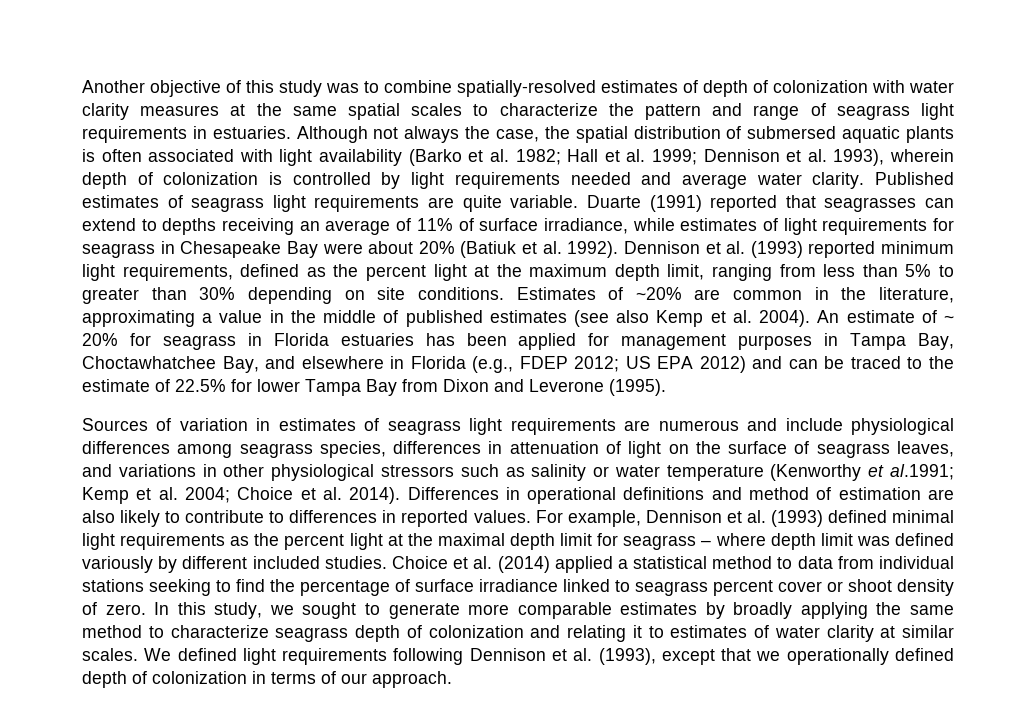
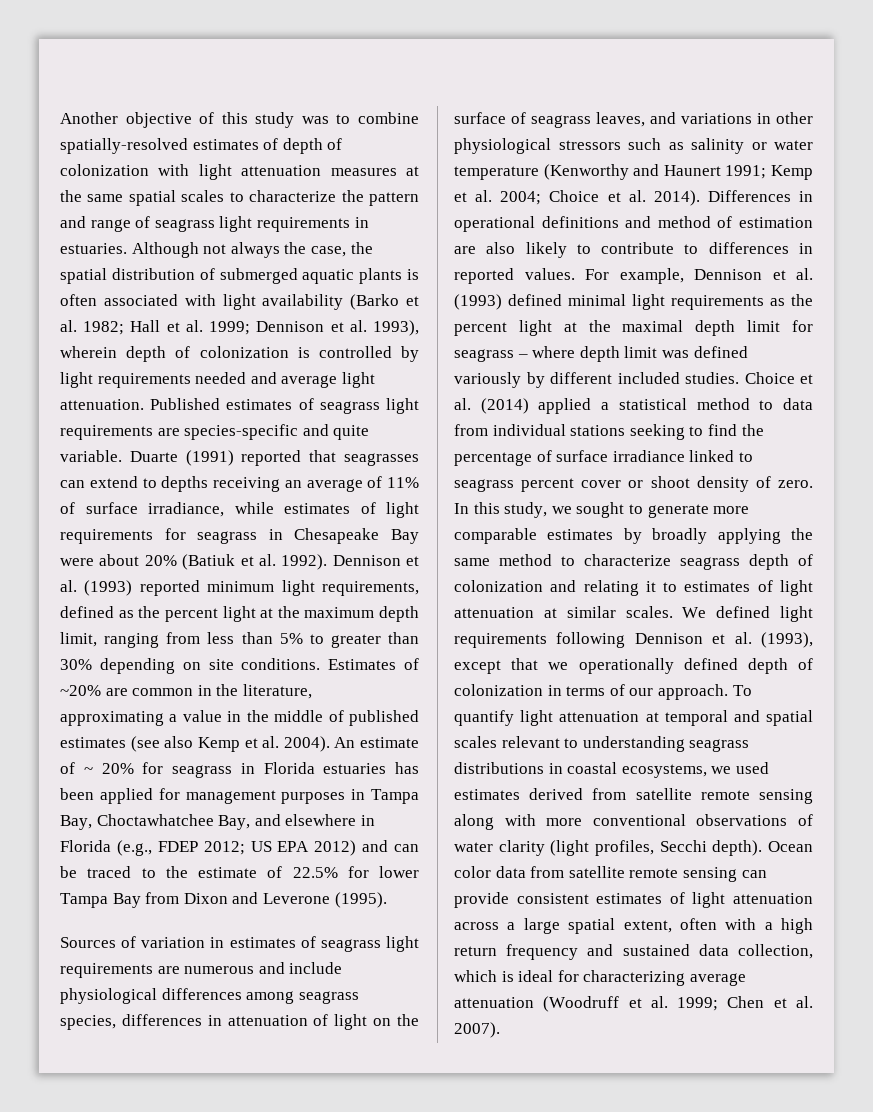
[909,81,954,93] [82,103,129,120] water clarity -> [198,164,322,180] light attenuation
[747,126,837,139] submersed -> [219,268,298,284] submerged
[756,172,865,189] water clarity. -> [341,372,375,388] [60,399,144,410] light attenuation.
(455, 202) none -> [184,424,329,440] species-specific and
[868,464,955,480] et al.1991; -> [633,164,767,179] and Haunert 1991;
[774,625,874,642] water clarity -> [780,580,813,596] [454,607,534,618] light attenuation
(452, 679) none -> [732,685,752,696] [454,710,813,726] [454,736,750,752] [454,762,769,778] [454,788,813,804] [454,814,813,830] [454,840,813,856] [454,866,767,882] [454,892,813,908] [454,918,813,934] [454,944,813,960] [454,970,746,986] [454,996,813,1012] [454,1022,500,1038] To quantify light attenuation at temporal and spatial scales relevant to understanding seagrass distributions in coastal ecosystems, we used estimates derived from satellite remote sensing along with more conventional observations of water clarity (light profiles, Secchi depth). Ocean color data from satellite remote sensing can provide consistent estimates of light attenuation across a large spatial extent, often with a high return frequency and sustained data collection, which is ideal for characterizing average attenuation (Woodruff et al. 1999; Chen et al. 2007).

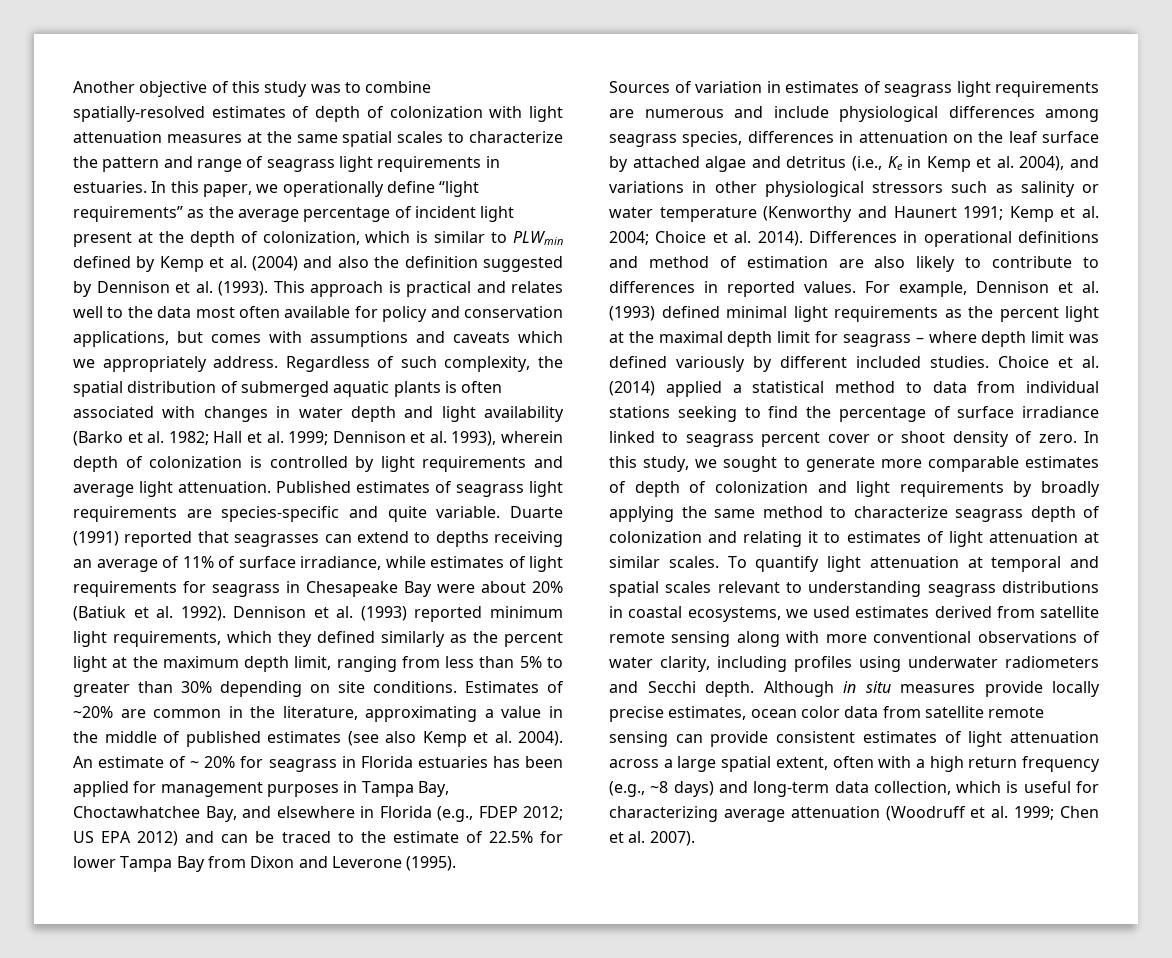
[131,242,346,258] Although not always the case, -> [151,181,480,197] [73,206,515,222] [73,231,563,247] [73,256,563,272] [73,281,563,297] [73,306,563,322] [73,331,563,347] [73,356,531,372] In this paper, we operationally define “light requirements” as the average percentage of incident light present at the depth of colonization, which is similar to PLWmin defined by Kemp et al. (2004) and also the definition suggested by Dennison et al. (1993). This approach is practical and relates well to the data most often available for policy and conservation applications, but comes with assumptions and caveats which we appropriately address. Regardless of such complexity,
(216, 300) none -> [203,406,434,422] changes in water depth and
[195,372,247,384] needed -> (527, 464) none
[60,606,114,618] defined -> [227,631,445,647] which they defined similarly
[313,1014,419,1030] [454,112,645,128] of light on the surface of seagrass leaves, -> [952,131,1099,143] [609,156,1065,172] on the leaf surface by attached algae and detritus (i.e., Ke in Kemp et al. 2004),
(614, 534) none -> [609,481,1004,497] of depth of colonization and light requirements
[682,606,813,622] [454,632,813,648] [454,658,813,674] [454,684,728,700] We defined light requirements following Dennison et al. (1993), except that we operationally defined depth of colonization in terms of our approach. -> (719, 562) none
[498,840,813,856] clarity (light profiles, Secchi depth). Ocean -> [660,656,1099,672] [609,681,1100,697] [609,706,797,722] clarity, including profiles using underwater radiometers and Secchi depth. Although in situ measures provide locally precise estimates, ocean
[587,944,690,956] and sustained -> [609,781,830,797] (e.g., ~8 days) and long-term
[518,970,554,982] ideal -> [1023,781,1071,793] useful

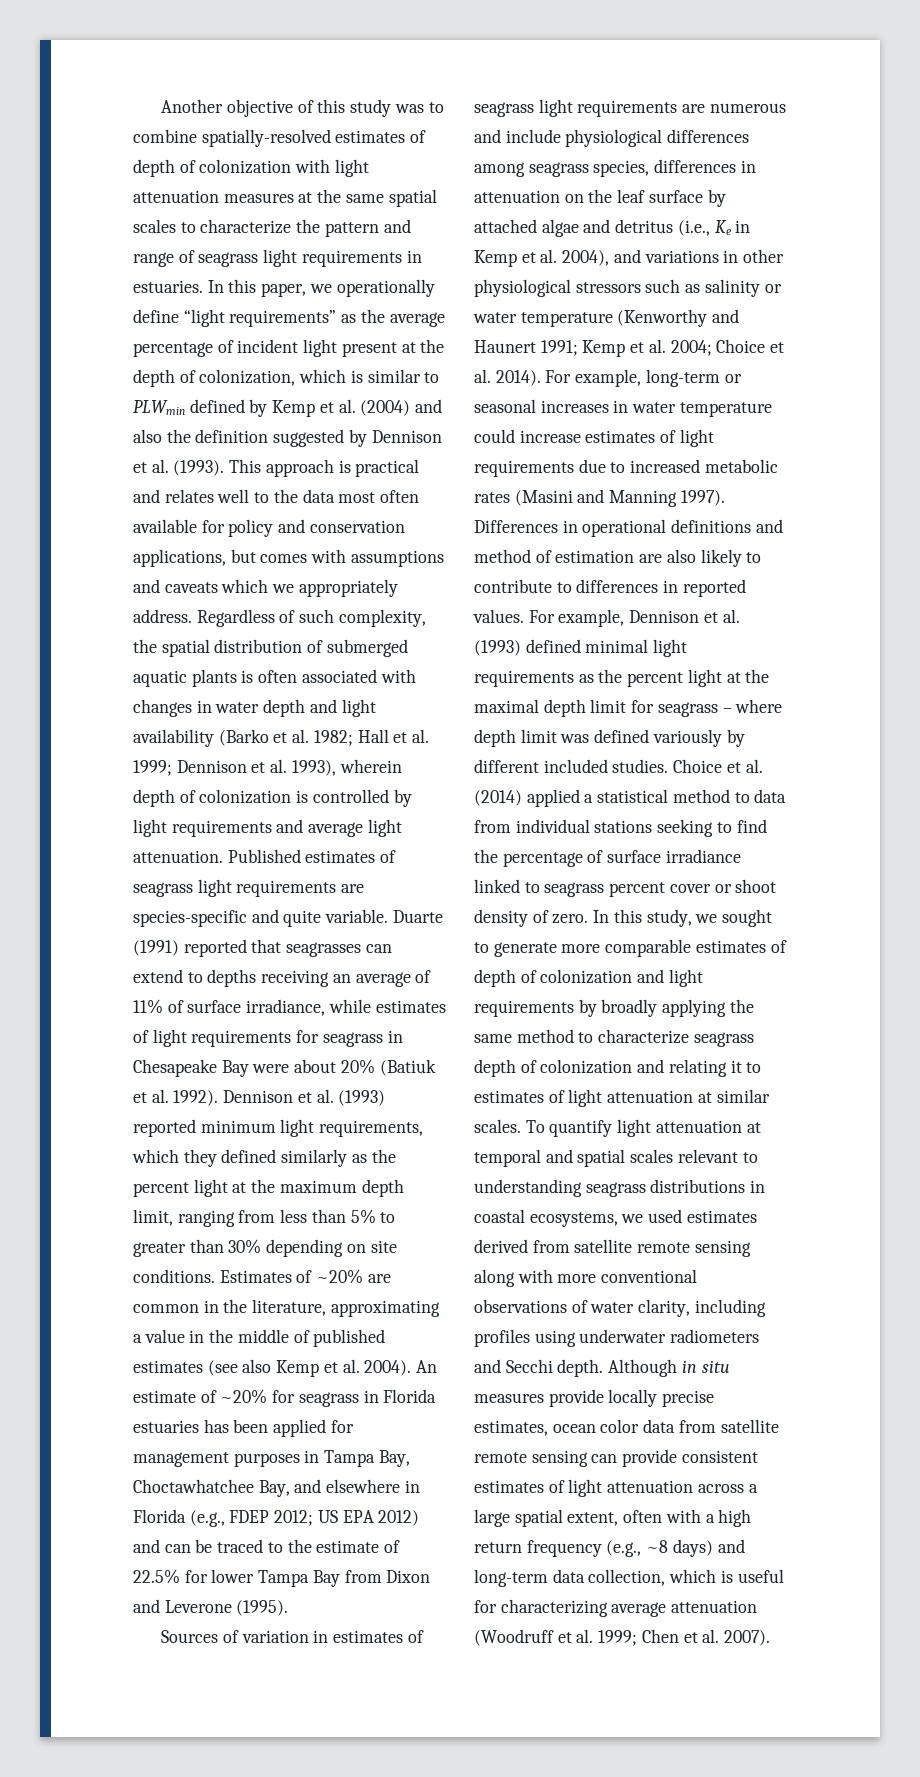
[190,756,236,768] ~ 20% -> [220,1389,268,1404] ~20%
(803, 238) none -> [545,369,742,387] [474,399,772,417] [474,429,714,447] [474,459,778,477] [474,489,725,507] For example, long-term or seasonal increases in water temperature could increase estimates of light requirements due to increased metabolic rates (Masini and Manning 1997).

